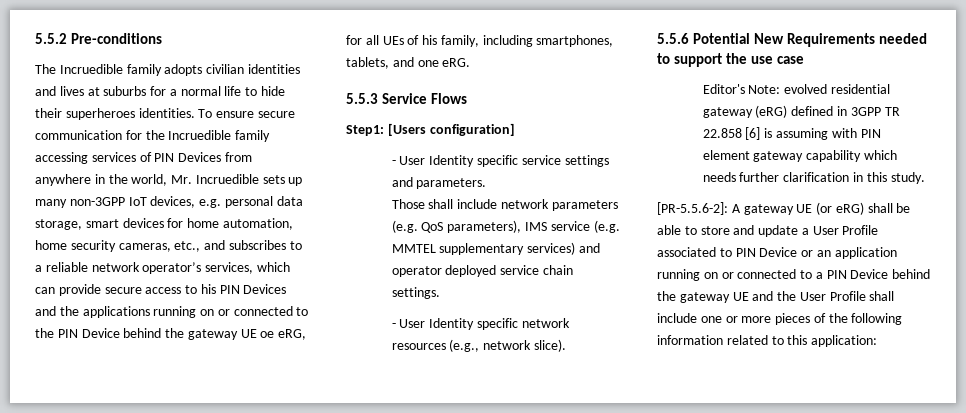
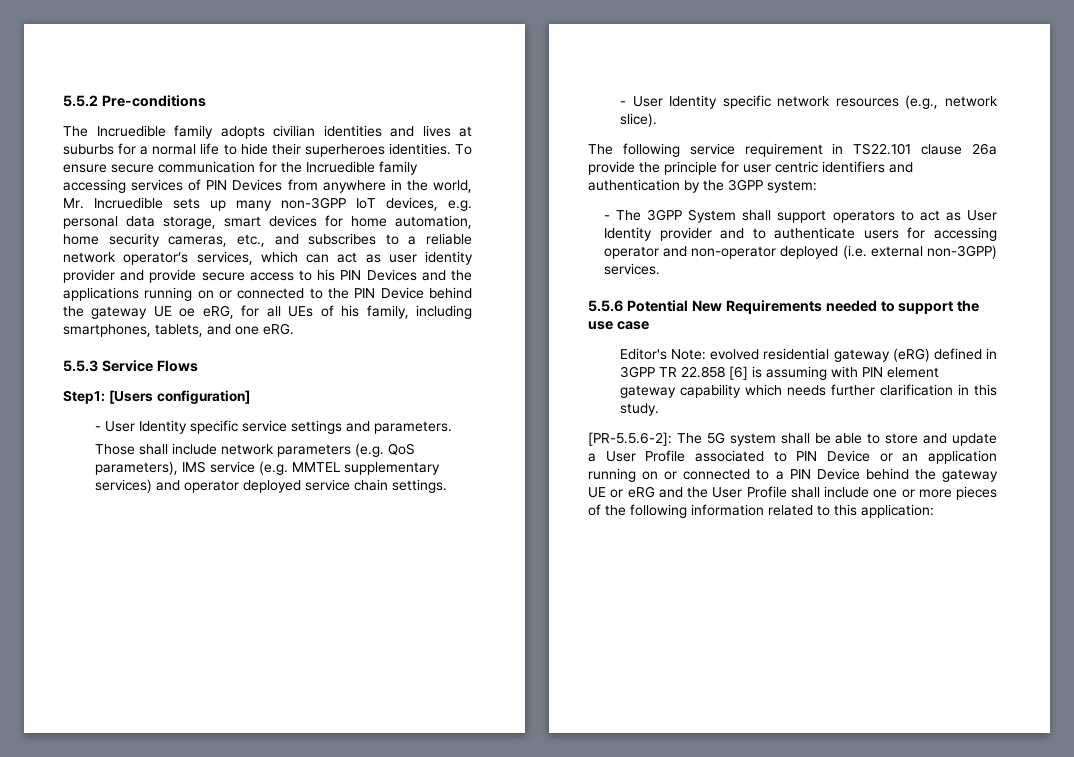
(55, 290) none -> [337,251,473,265] [63,269,145,283] act as user identity provider and
(566, 345) none -> [588,143,997,157] [588,161,913,175] [588,179,817,193] [603,209,997,223] [603,227,997,241] [603,245,997,259] [603,263,660,275] // The following service requirement in TS22.101 clause 26a provide the principle for user centric identifiers and authentication by the 3GPP system: // - The 3GPP System shall support operators to act as User Identity provider and to authenticate users for accessing operator and non-operator deployed (i.e. external non-3GPP) services.
[731,202,864,215] A gateway UE (or eRG) -> [676,432,776,446] The 5G system
(749, 296) none -> [610,486,655,498] or eRG

